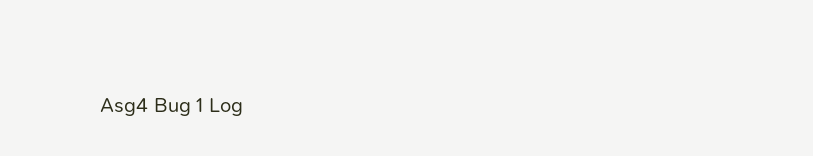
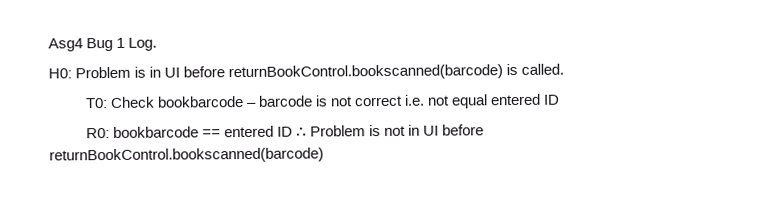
[208,98,243,116] Log -> [128,37,158,51] [48,63,565,81] [84,93,561,109] [85,124,485,139] [49,147,324,164] Log. // H0: Problem is in UI before returnBookControl.bookscanned(barcode) is called. // T0: Check bookbarcode – barcode is not correct i.e. not equal entered ID // R0: bookbarcode == entered ID ∴ Problem is not in UI before returnBookControl.bookscanned(barcode)

